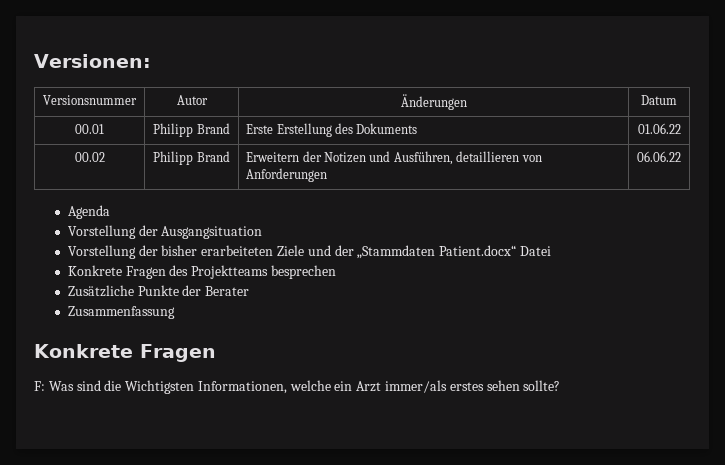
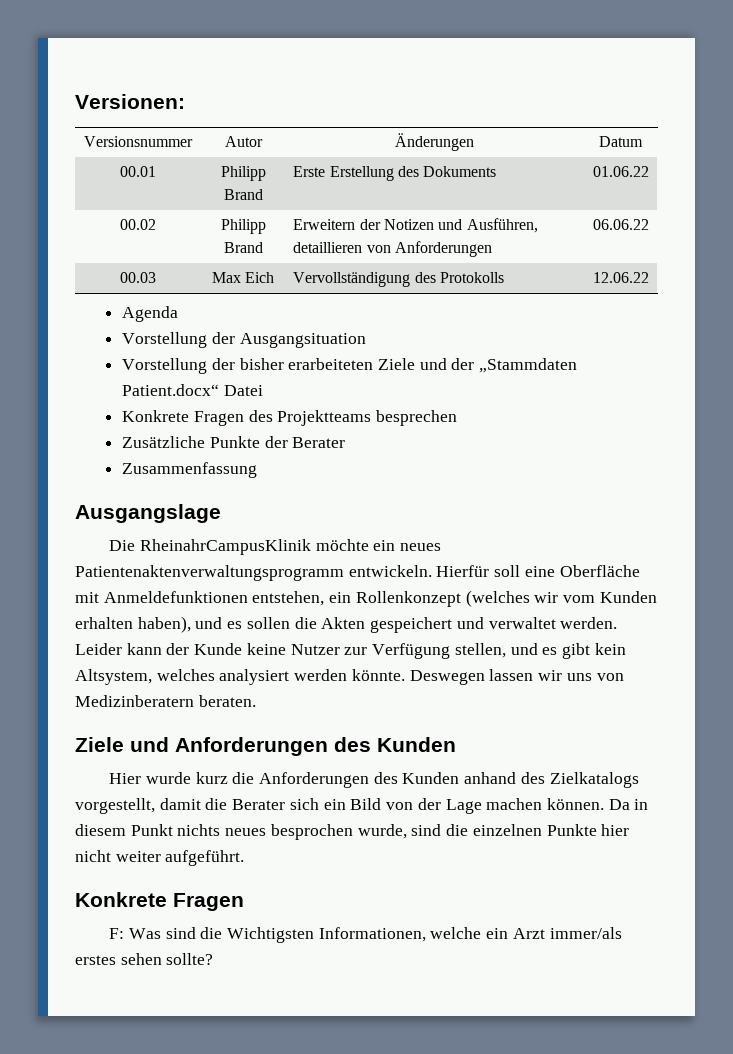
(681, 156) none -> [120,272,156,283] [211,272,275,283] [293,272,504,287] [592,272,649,283] // 00.03 | Max Eich | Vervollständigung des Protokolls | 12.06.22
(175, 312) none -> [75,504,221,523] [109,539,441,555] [75,565,640,581] [75,590,657,607] [75,616,618,633] [75,643,626,659] [75,669,624,685] [75,695,256,707] [75,737,456,756] [109,772,639,788] [75,798,649,814] [75,824,630,840] [75,850,245,866] // Ausgangslage // Die RheinahrCampusKlinik möchte ein neues Patientenaktenverwaltungsprogramm entwickeln. Hierfür soll eine Oberfläche mit Anmeldefunktionen entstehen, ein Rollenkonzept (welches wir vom Kunden erhalten haben), und es sollen die Akten gespeichert und verwaltet werden. Leider kann der Kunde keine Nutzer zur Verfügung stellen, und es gibt kein Altsystem, welches analysiert werden könnte. Deswegen lassen wir uns von Medizinberatern beraten. // Ziele und Anforderungen des Kunden // Hier wurde kurz die Anforderungen des Kunden anhand des Zielkatalogs vorgestellt, damit die Berater sich ein Bild von der Lage machen können. Da in diesem Punkt nichts neues besprochen wurde, sind die einzelnen Punkte hier nicht weiter aufgeführt.

